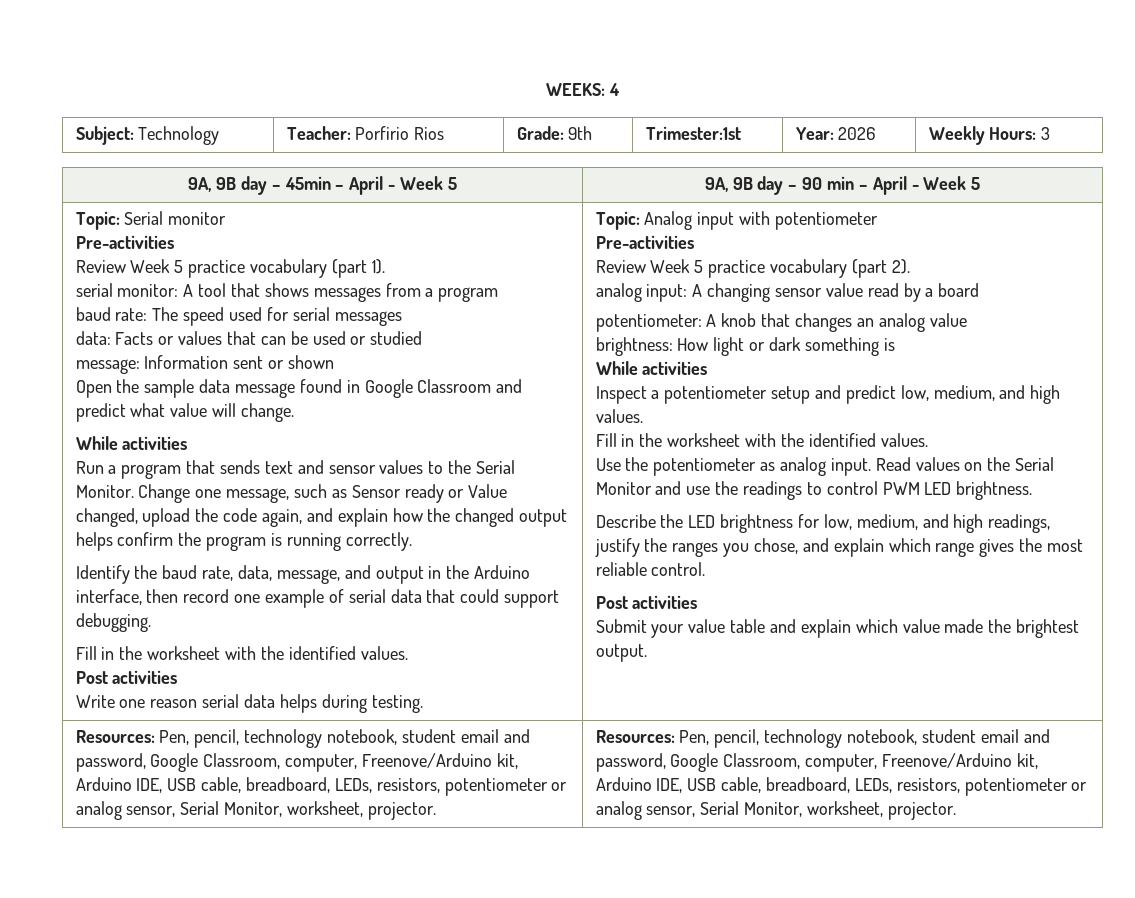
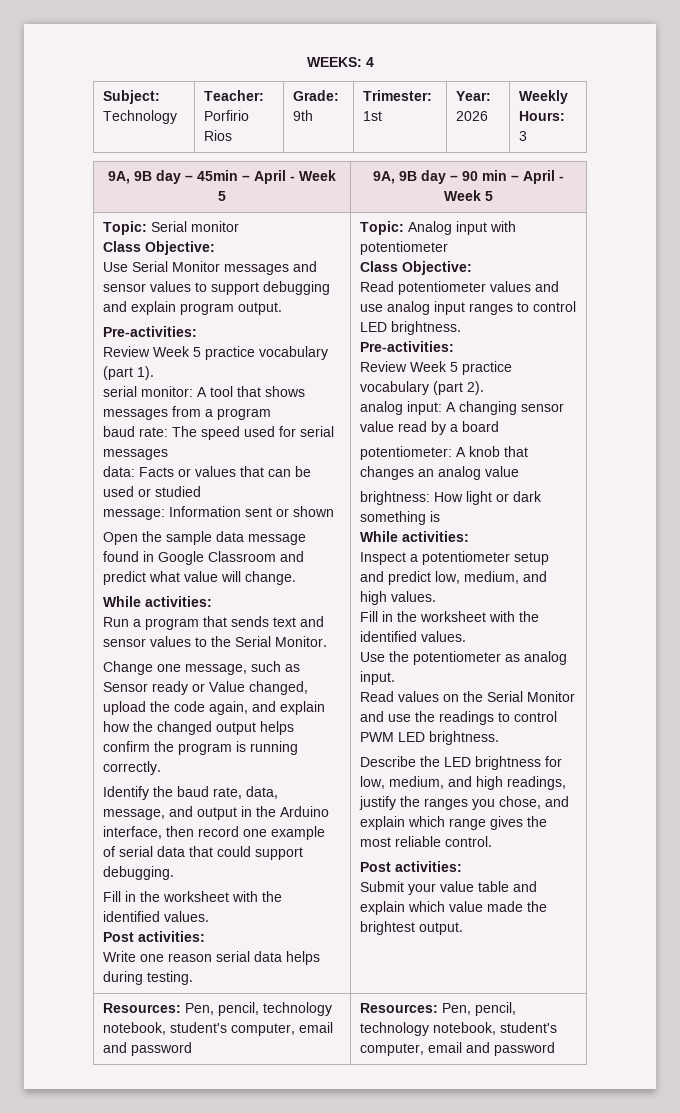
[645,126,741,140] Trimester:1st -> [363,90,433,101] [363,111,383,121] Trimester: 1st
[75,235,174,249] Pre-activities -> [103,241,216,255] [103,261,318,275] [103,281,331,295] [103,301,283,315] [103,326,198,337] Class Objective: // Use Serial Monitor messages and sensor values to support debugging and explain program output. // Pre-activities:
[122,436,188,450] activities -> [145,596,213,607] activities:
(134, 491) none -> (328, 641) //
[112,670,178,684] activities -> [138,931,206,942] activities:
[595,235,694,249] Pre-activities -> [360,261,473,275] [360,281,560,295] [360,301,577,315] [360,321,462,335] [360,341,455,352] Class Objective: // Read potentiometer values and use analog input ranges to control LED brightness. // Pre-activities:
[642,361,708,375] activities -> [402,531,470,542] activities:
(871, 467) none -> (396, 678) //
[632,595,698,609] activities -> [395,861,463,872] activities:
[401,729,530,743] [75,753,518,772] [75,777,568,796] [75,801,436,820] [595,729,1050,748] [595,753,1038,772] [595,777,1088,796] [595,801,956,820] student email and password, Google Classroom, computer, Freenove/Arduino kit, Arduino IDE, USB cable, breadboard, LEDs, resistors, potentiometer or analog sensor, Serial Monitor, worksheet, projector. | Resources: Pen, pencil, technology notebook, student email and password, Google Classroom, computer, Freenove/Arduino kit, Arduino IDE, USB cable, breadboard, LEDs, resistors, potentiometer or analog sensor, Serial Monitor, worksheet, projector. -> [170,1022,334,1036] [103,1042,193,1056] [360,1002,517,1016] [360,1022,558,1036] [360,1042,556,1056] student's computer, email and password | Resources: Pen, pencil, technology notebook, student's computer, email and password

